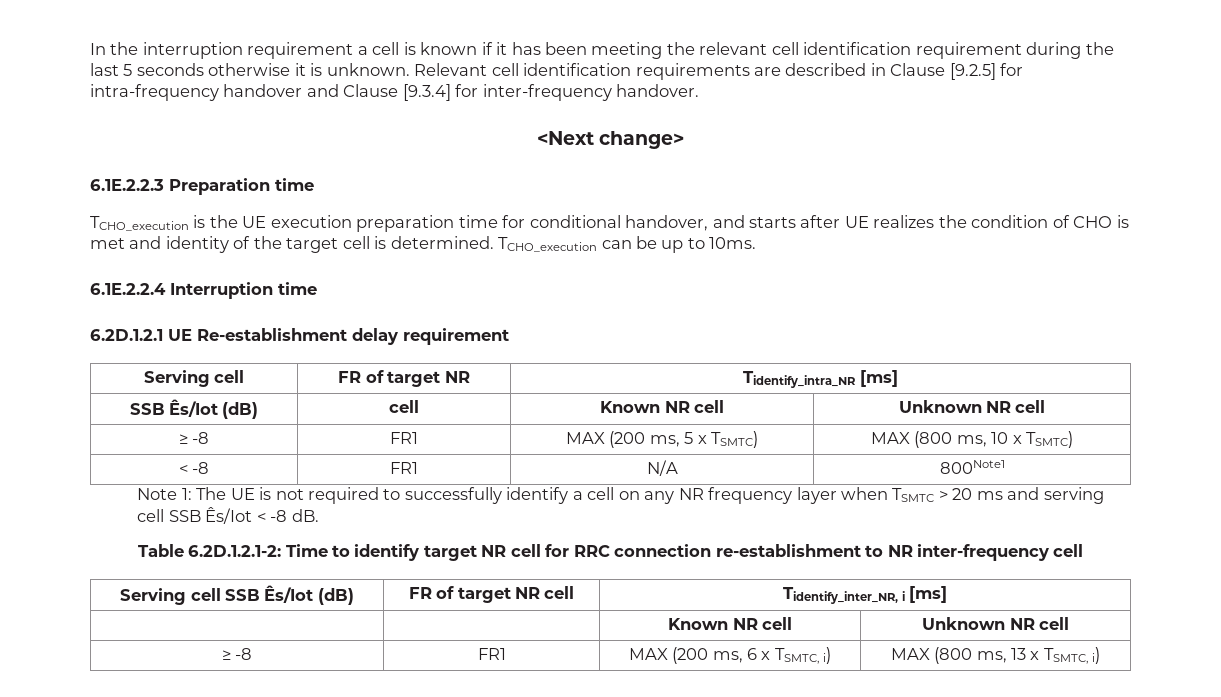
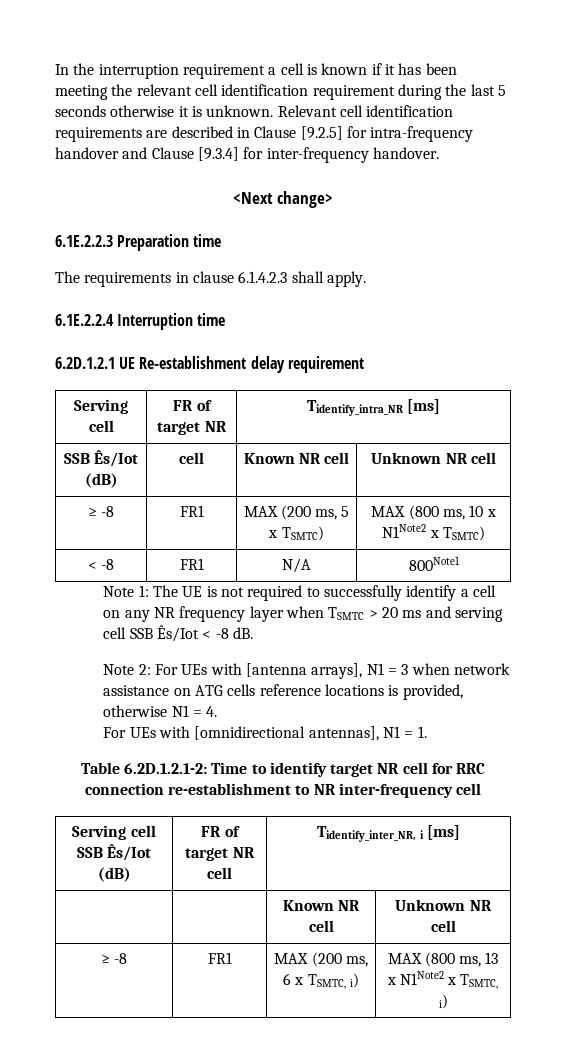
[90,215,1129,232] [90,236,757,253] TCHO_execution is the UE execution preparation time for conditional handover, and starts after UE realizes the condition of CHO is met and identity of the target cell is determined. TCHO_execution can be up to 10ms. -> [55,271,366,287] The requirements in clause 6.1.4.2.3 shall apply.
(1022, 439) none -> [382,524,439,538] N1Note2 x
(319, 515) none -> [103,663,510,679] [103,684,463,700] [103,705,218,717] [103,726,427,741] // Note 2: For UEs with [antenna arrays], N1 = 3 when network assistance on ATG cells reference locations is provided, otherwise N1 = 4. // For UEs with [omnidirectional antennas], N1 = 1.
(1040, 655) none -> [399,971,457,985] N1Note2 x

